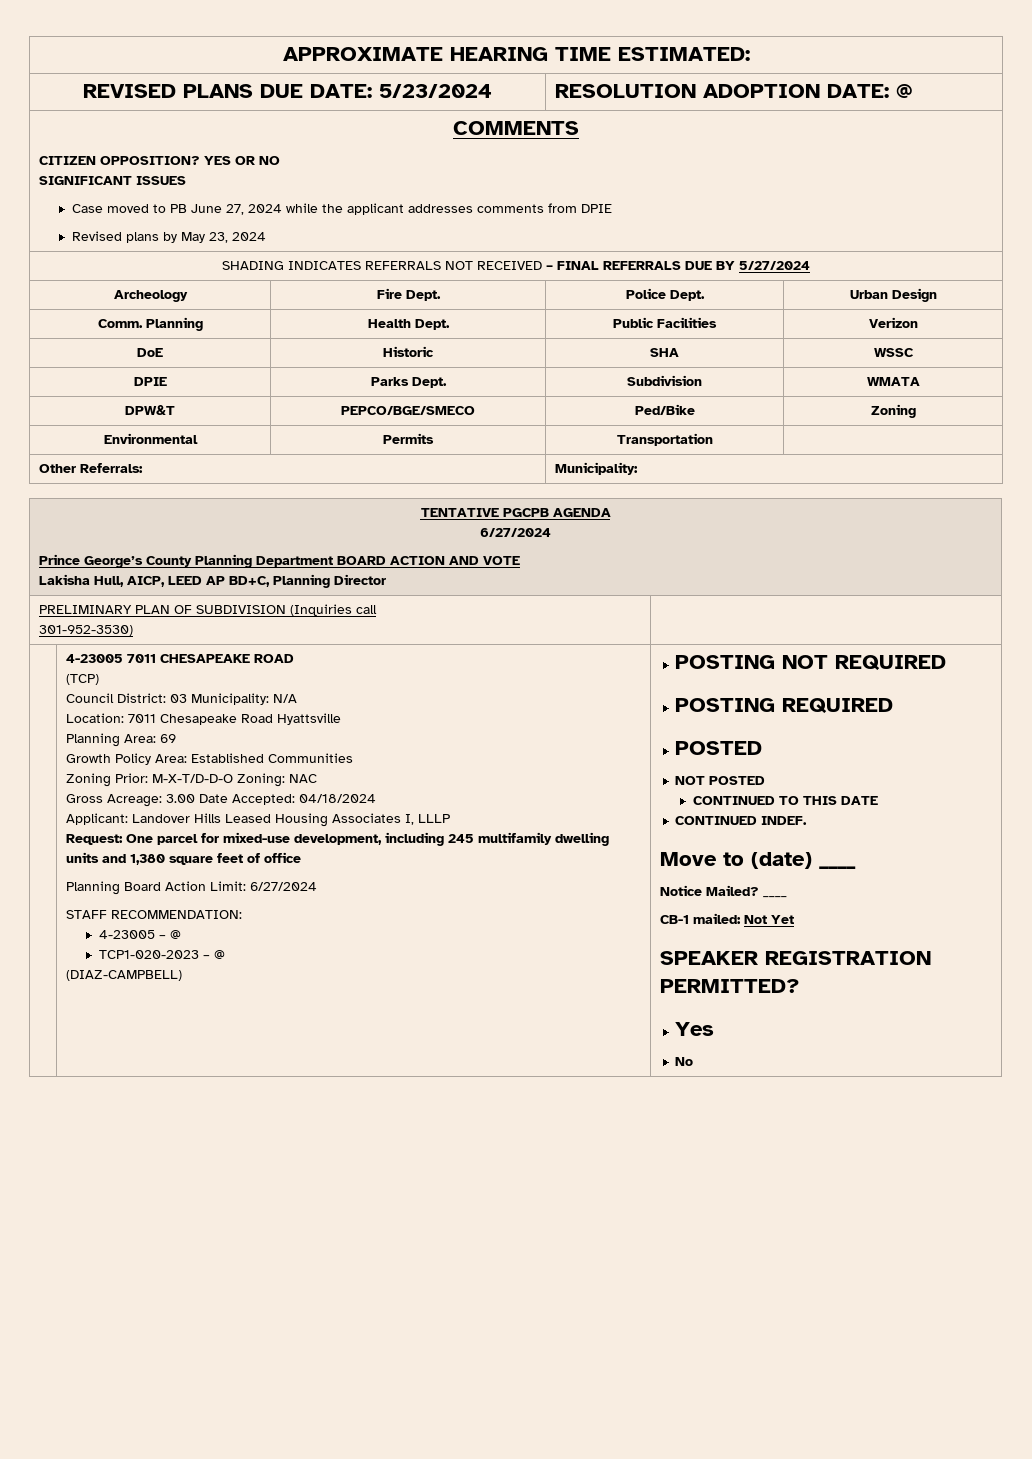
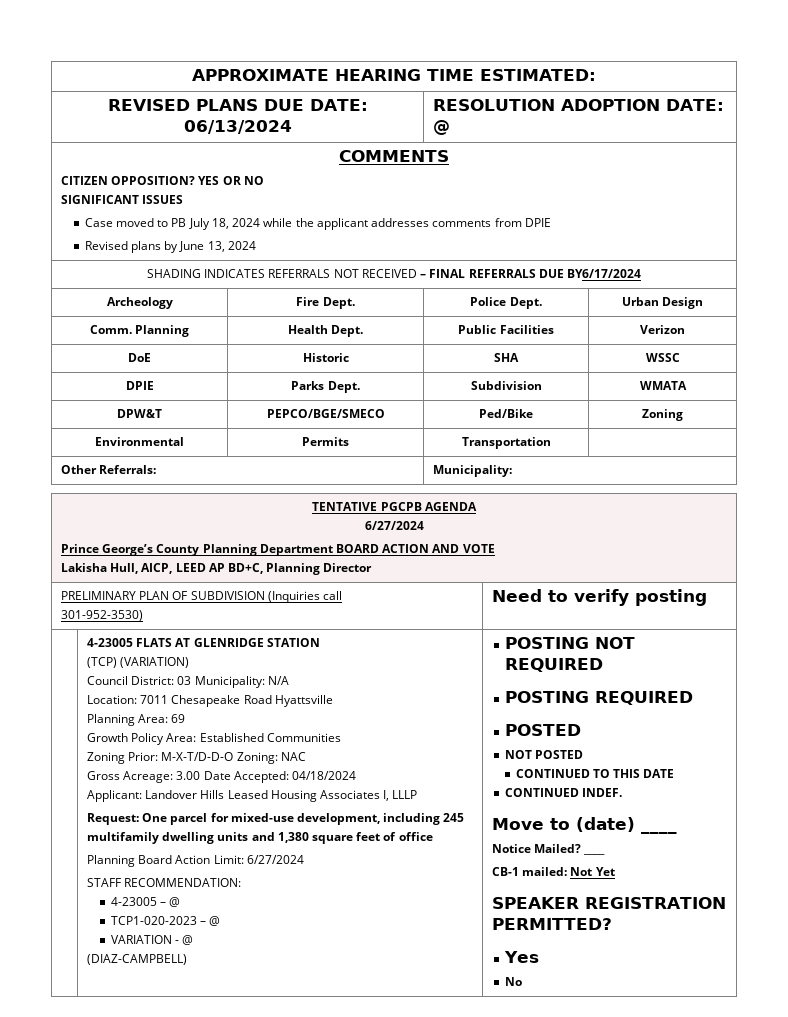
[379,84,492,98] 5/23/2024 -> [183,120,292,134] 06/13/2024
[190,204,244,215] June 27, -> [188,218,229,230] July 18,
[180,232,228,243] May 23, -> [179,241,225,252] June 13,
[716,261,810,270] BY 5/27/2024 -> [567,269,642,278] BY6/17/2024
[65,654,294,663] // | 4-23005 7011 CHESAPEAKE ROAD -> [491,589,707,606] [86,638,320,647] Need to verify posting // | 4-23005 FLATS AT GLENRIDGE STATION
(99, 679) none -> [120,657,190,668] (VARIATION)
(225, 954) none -> [110,935,194,945] // VARIATION - @

